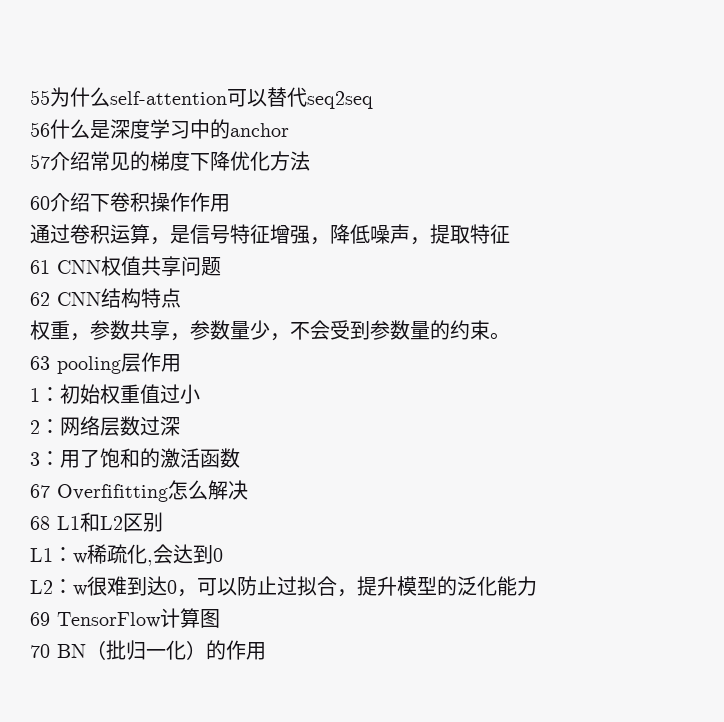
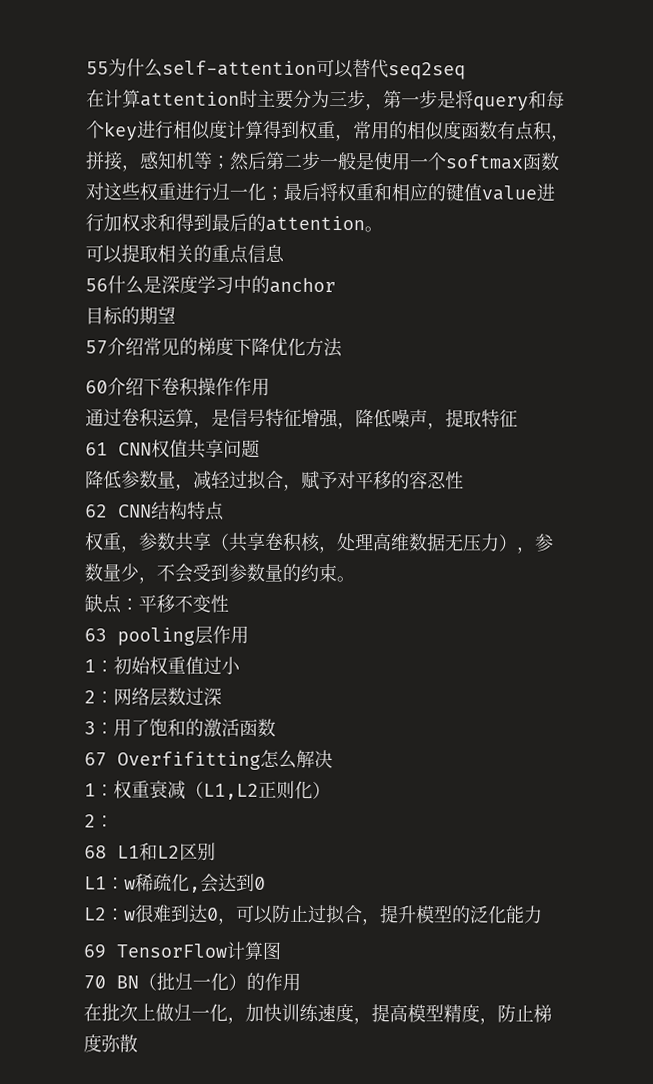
(373, 100) none -> [86,89,565,111] [86,120,570,142] [85,151,560,172] [85,182,555,202] [85,213,383,233] [85,244,285,264] // 在计算attention时主要分为三步，第一步是将query和每个key进行相似度计算得到权重，常用的相似度函数有点积，拼接，感知机等；然后第二步一般是使用一个softmax函数对这些权重进行归一化；最后将权重和相应的键值value进行加权求和得到最后的attention。 // 可以提取相关的重点信息
(289, 130) none -> [85,306,176,325] // 目标的期望
(221, 266) none -> [85,470,464,491] // 降低参数量，减轻过拟合，赋予对平移的容忍性
(170, 330) none -> [210,532,518,554] （共享卷积核，处理高维数据无压力）
(510, 336) none -> [84,594,229,614] // 缺点：平移不变性
(248, 490) none -> [84,780,331,800] [84,814,114,828] // 1：权重衰减（L1,L2正则化） // 2：
(266, 651) none -> [83,1003,552,1025] [83,1034,138,1053] // 在批次上做归一化，加快训练速度，提高模型精度，防止梯度弥散

